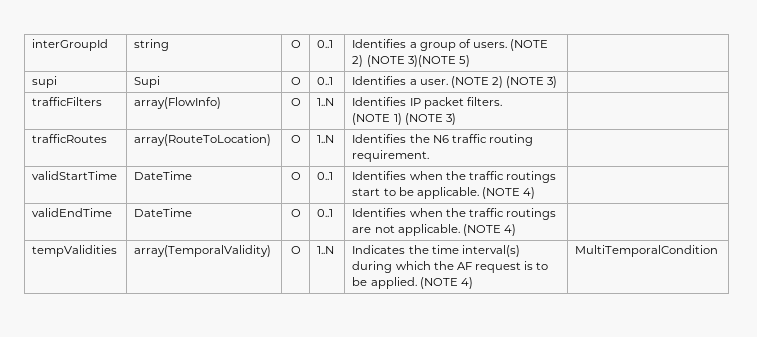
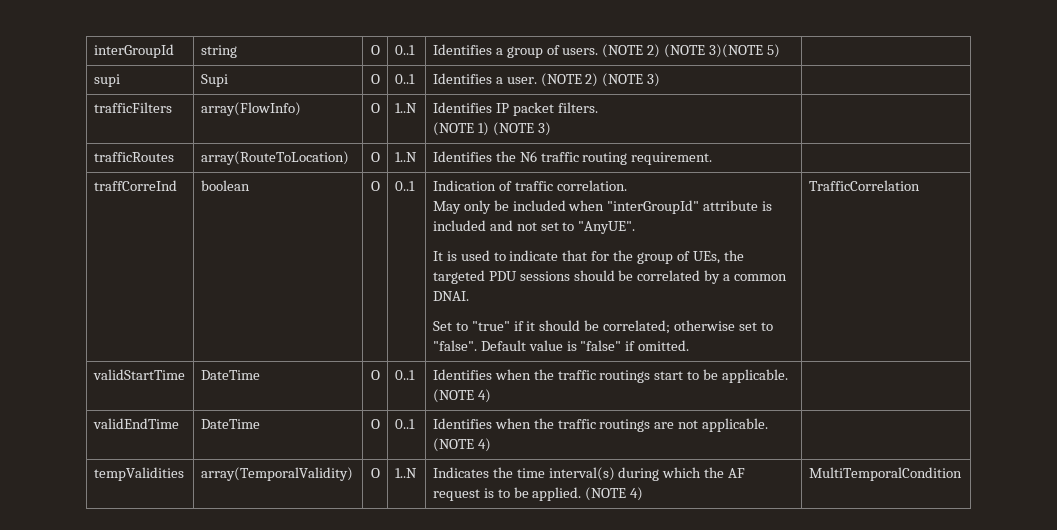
(430, 156) none -> [93,180,177,191] [200,180,250,191] [370,181,380,191] [394,181,415,191] [432,180,627,191] [432,200,773,214] [432,220,636,234] [432,250,744,264] [432,270,788,284] [432,291,469,301] [432,320,773,334] [432,340,690,351] [808,180,920,191] // traffCorreInd | boolean | O | 0..1 | Indication of traffic correlation. // May only be included when "interGroupId" attribute is included and not set to "AnyUE". // It is used to indicate that for the group of UEs, the targeted PDU sessions should be correlated by a common DNAI. // Set to "true" if it should be correlated; otherwise set to "false". Default value is "false" if omitted. | TrafficCorrelation

